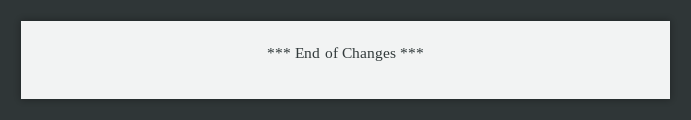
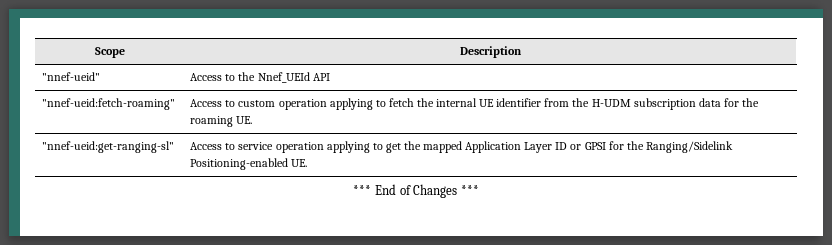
(267, 53) none -> [94,47,125,58] [459,46,522,58] [42,72,101,81] [190,72,330,83] [42,98,176,110] [190,98,759,110] [190,116,253,127] [42,141,175,153] [190,141,733,153] [190,158,308,170] Scope | Description // "nnef-ueid" | Access to the Nnef_UEId API // "nnef-ueid:fetch-roaming" | Access to custom operation applying to fetch the internal UE identifier from the H-UDM subscription data for the roaming UE. // "nnef-ueid:get-ranging-sl" | Access to service operation applying to get the mapped Application Layer ID or GPSI for the Ranging/Sidelink Positioning-enabled UE. //

